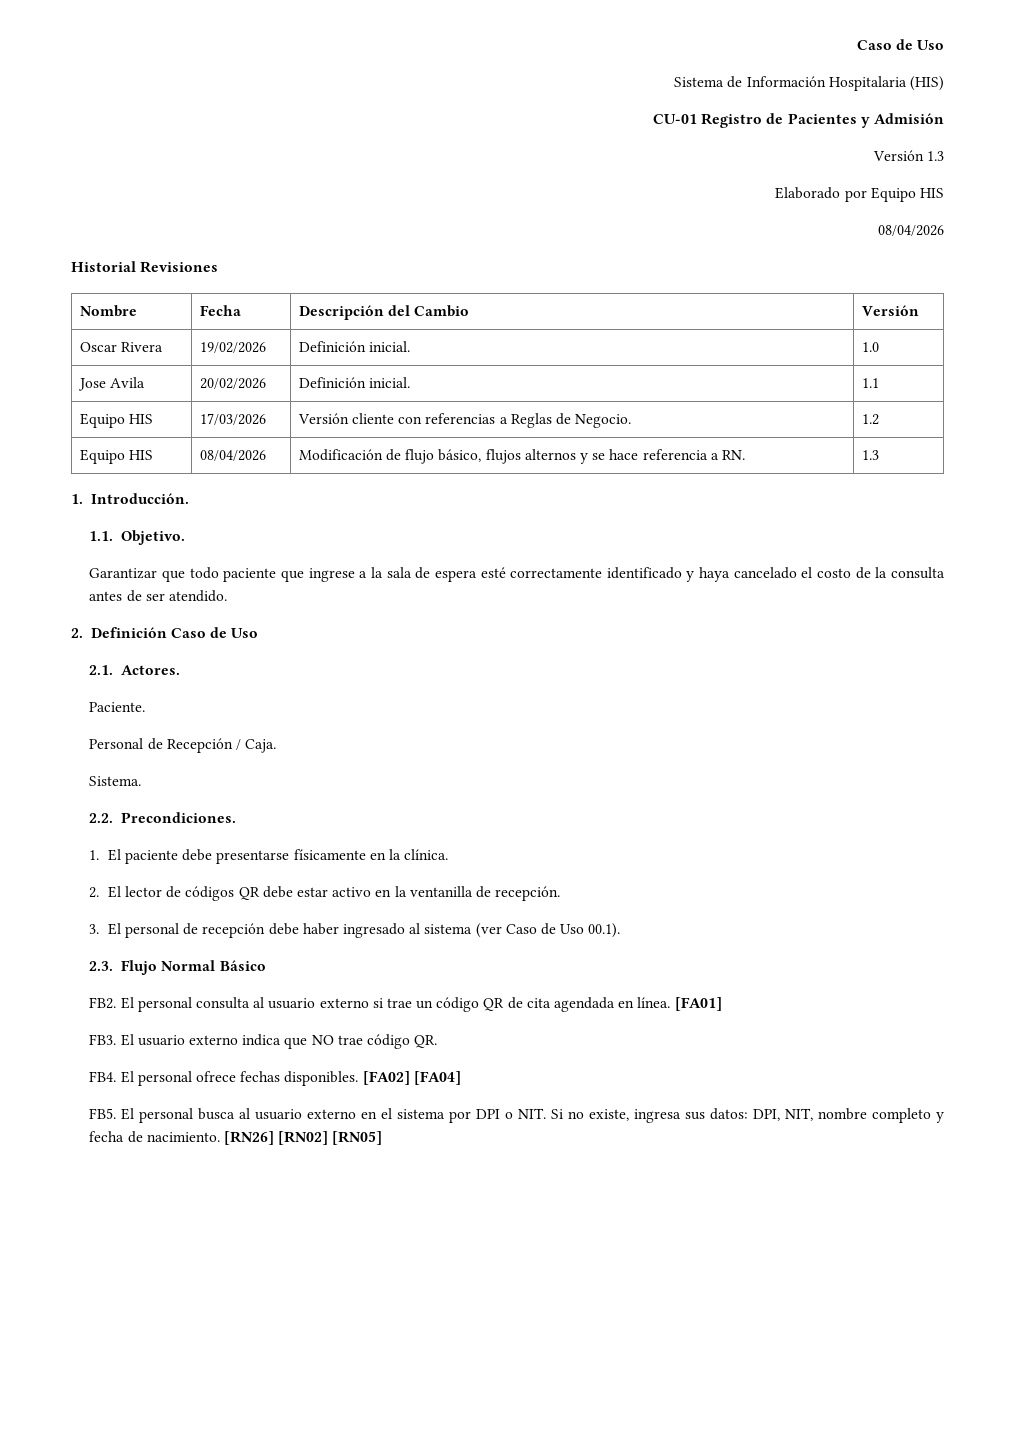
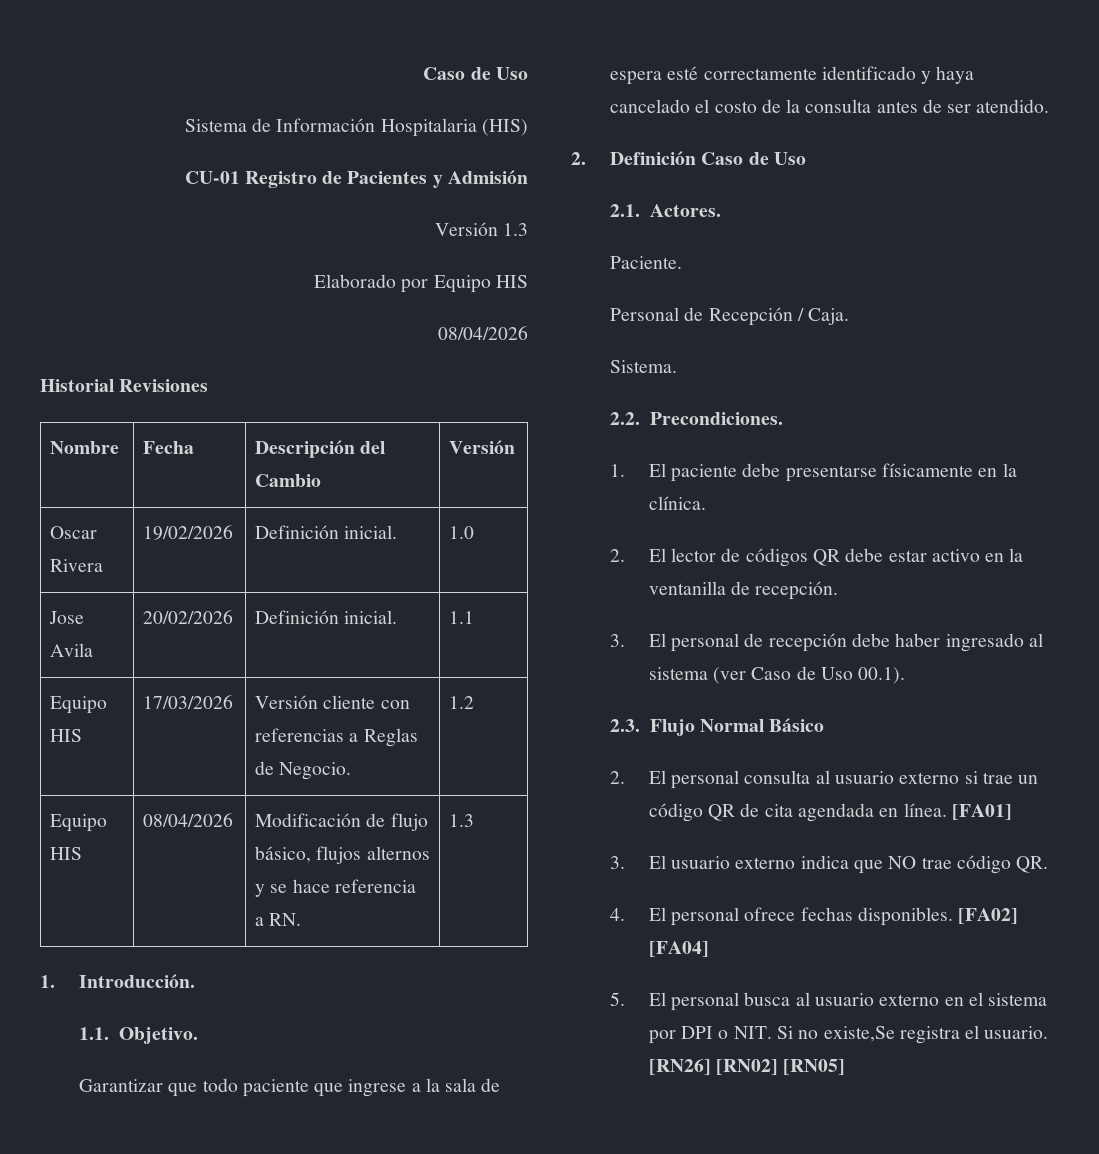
[89,997,117,1009] FB2. -> [609,771,625,784] 2.
[89,1034,117,1045] FB3. -> [609,856,625,869] 3.
[89,1071,117,1082] FB4. -> [609,908,625,921] 4.
[89,1108,117,1119] FB5. -> [609,992,625,1006] 5.
[589,1108,944,1123] [89,1131,220,1143] existe, ingresa sus datos: DPI, NIT, nombre completo y fecha de nacimiento. -> [823,1025,1049,1044] existe,Se registra el usuario.

